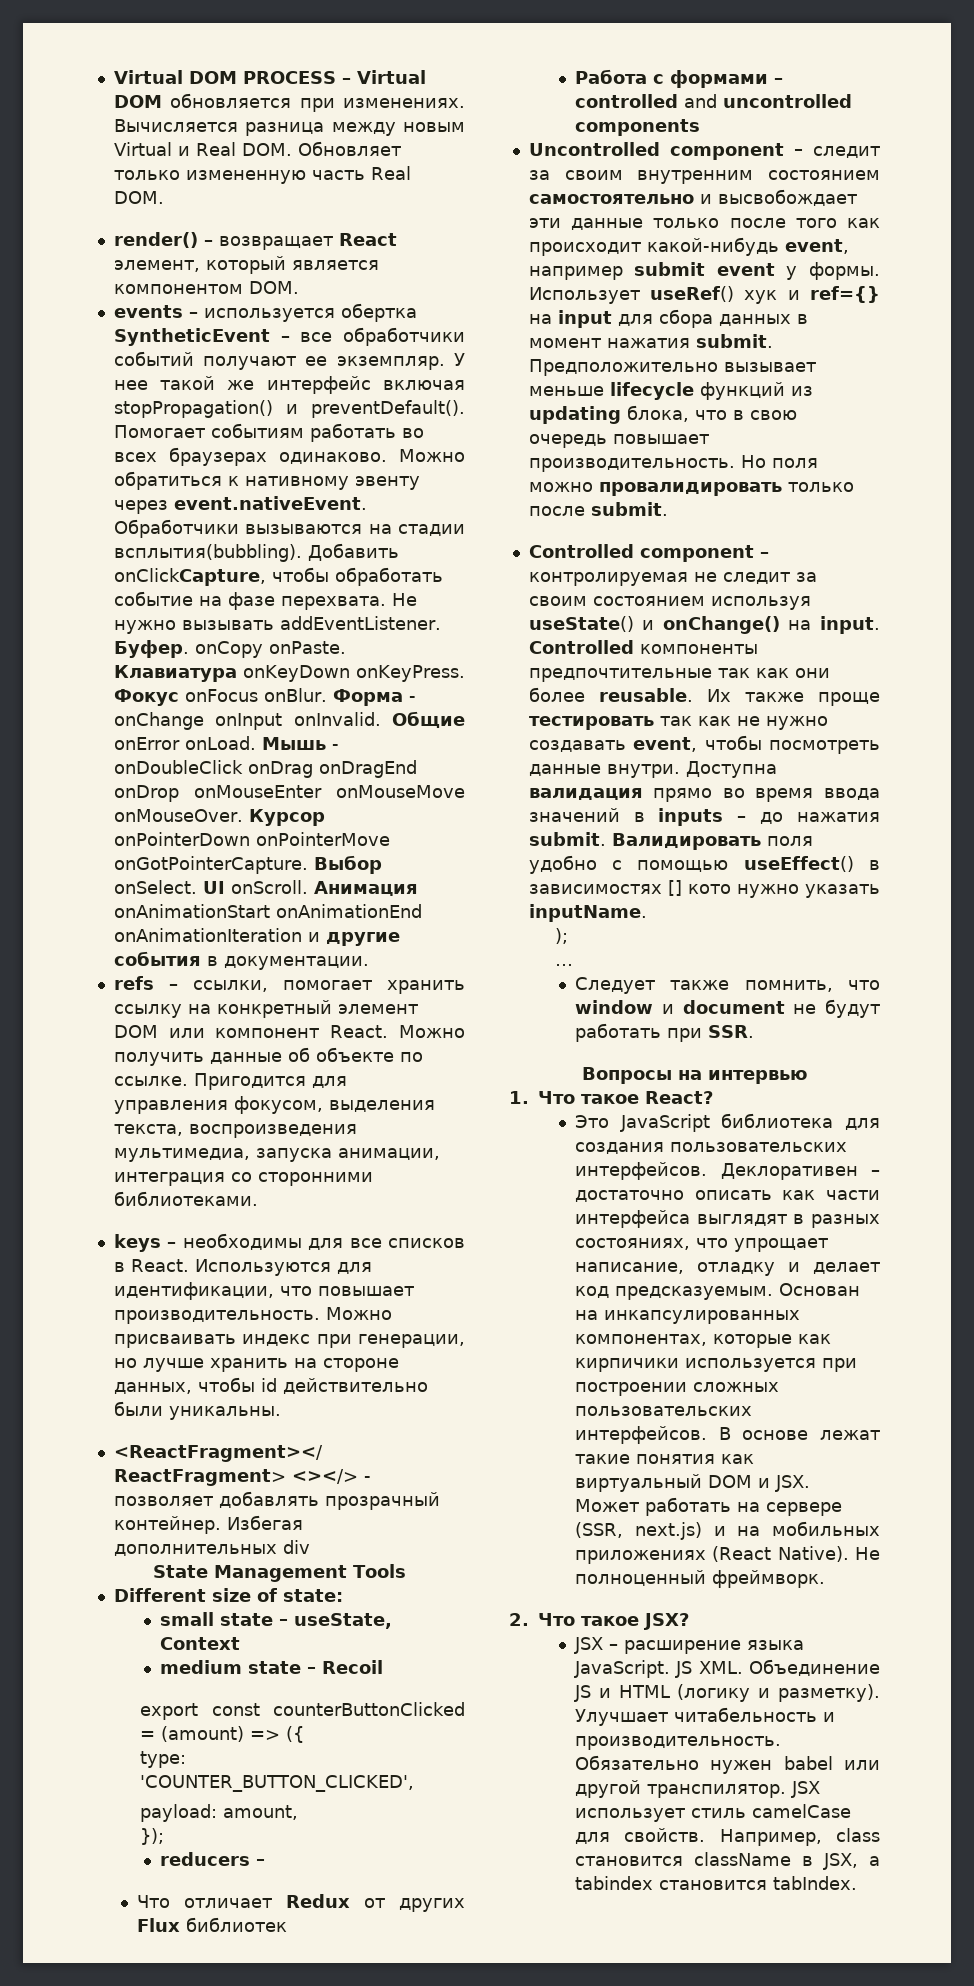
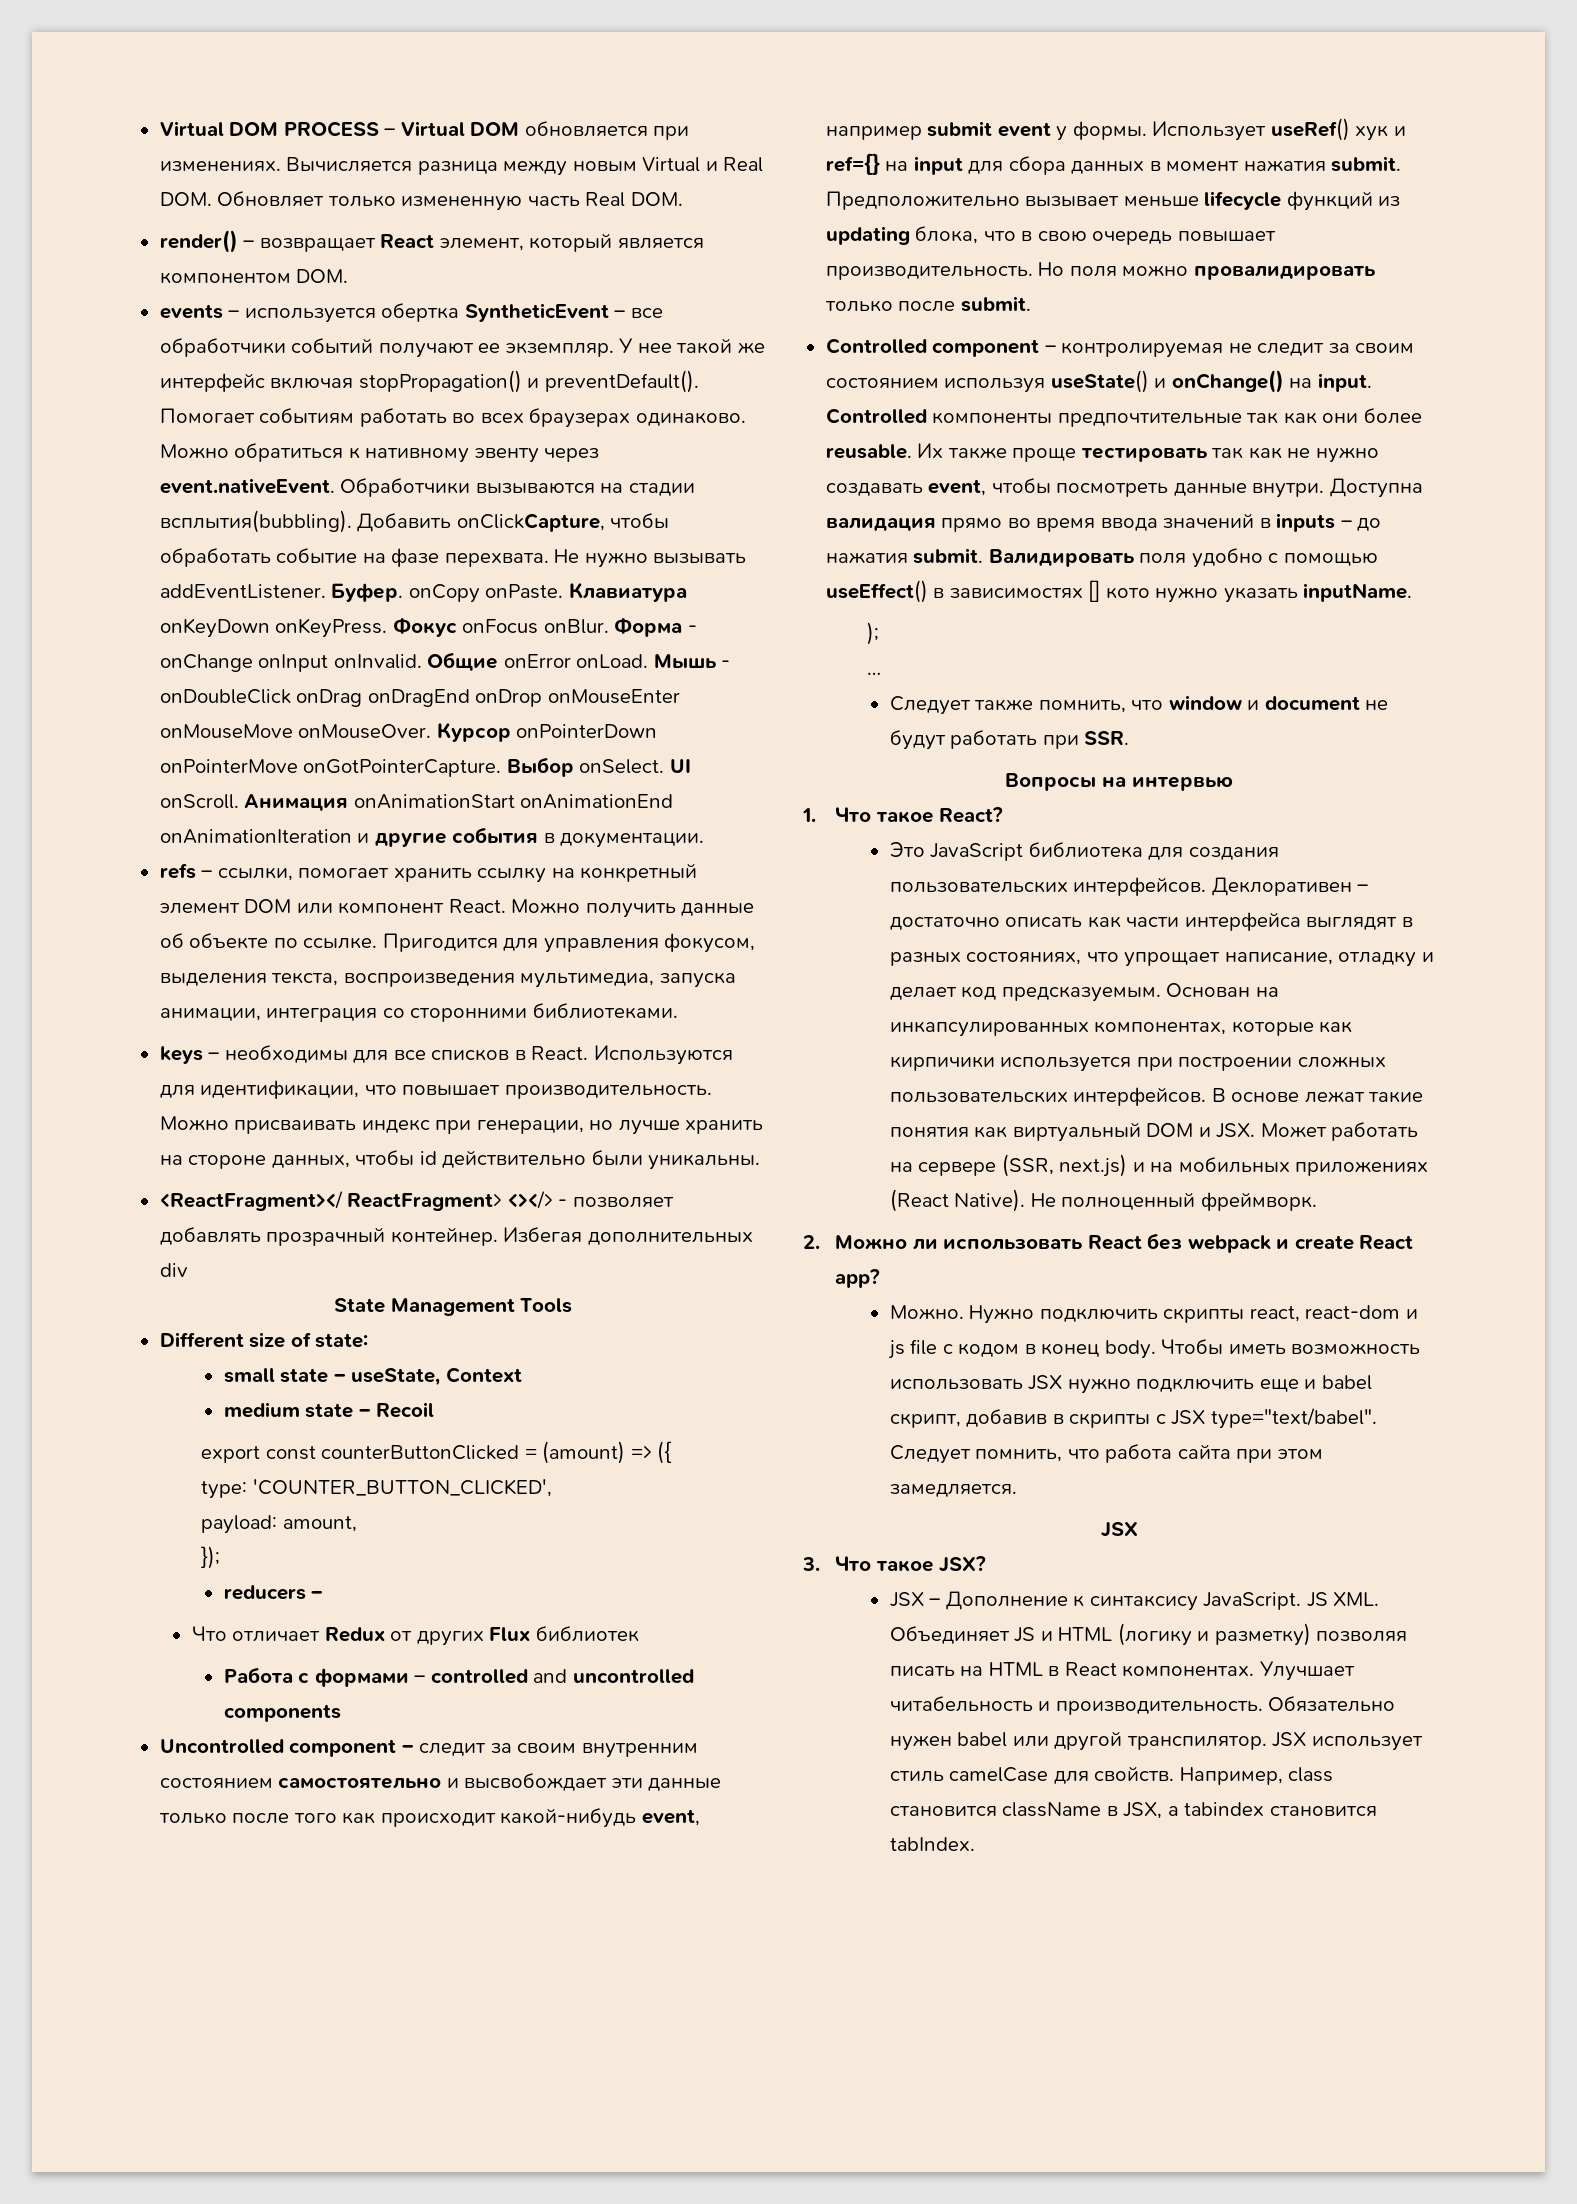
(529, 1619) none -> [835,1233,1414,1253] [835,1269,881,1288] [889,1305,1418,1324] [887,1339,1421,1359] [889,1375,1372,1394] [889,1408,1377,1429] [889,1444,1323,1464] [889,1484,1017,1497] [1100,1522,1138,1538] [802,1557,820,1571] Можно ли использовать React без webpack и create React app? // Можно. Нужно подключить скрипты react, react-dom и js file с кодом в конец body. Чтобы иметь возможность использовать JSX нужно подключить еще и babel скрипт, добавив в скрипты с JSX type="text/babel". Следует помнить, что работа сайта при этом замедляется. // JSX // 3.
[624,1640,805,1654] расширение языка -> [945,1591,1198,1611] Дополнение к синтаксису
[749,1659,880,1676] Объединение -> [889,1626,1010,1644] Объединяет
[778,1684,880,1702] разметку). -> [1214,1623,1408,1646] [889,1662,1255,1677] разметку) позволяя писать на HTML в React компонентах.

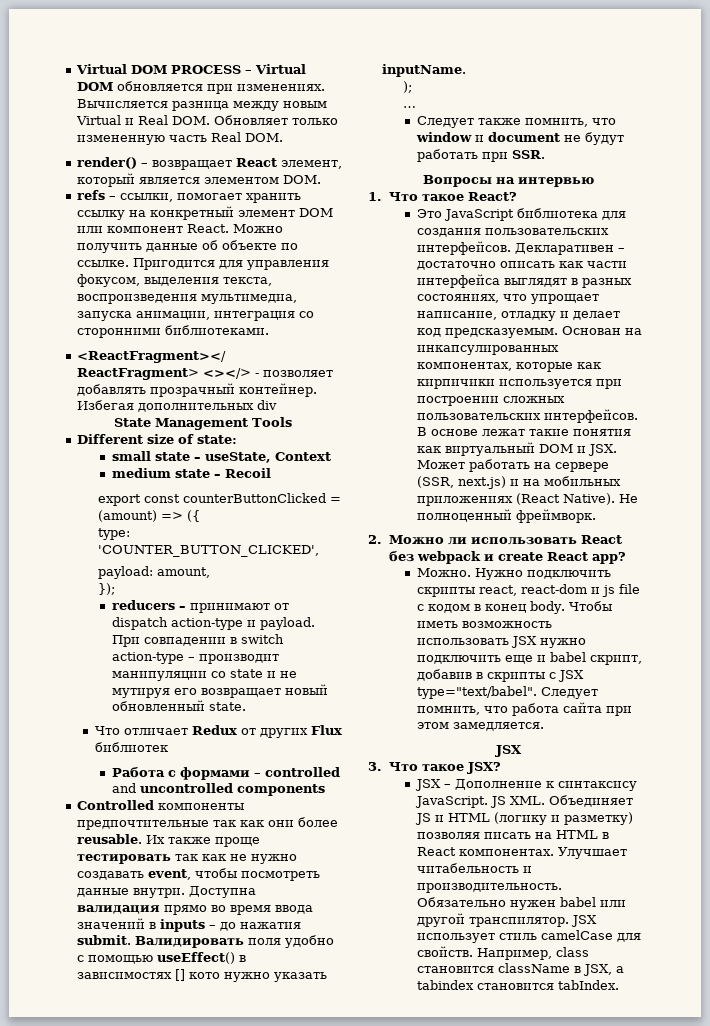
[159,269,349,284] [159,303,663,323] [159,338,765,358] [159,370,699,393] [159,408,746,428] [159,443,600,463] [159,478,695,497] [159,510,670,533] [159,548,747,568] [159,582,687,603] [159,618,697,638] [159,652,731,672] [159,689,680,707] [159,722,658,742] [159,757,691,777] [159,794,674,811] [159,827,705,848] компонентом DOM. // events – используется обертка SyntheticEvent – все обработчики событий получают ее экземпляр. У нее такой же интерфейс включая stopPropagation() и preventDefault(). Помогает событиям работать во всех браузерах одинаково. Можно обратиться к нативному эвенту через event.nativeEvent. Обработчики вызываются на стадии всплытия(bubbling). Добавить onClickCapture, чтобы обработать событие на фазе перехвата. Не нужно вызывать addEventListener. Буфер. onCopy onPaste. Клавиатура onKeyDown onKeyPress. Фокус onFocus onBlur. Форма - onChange onInput onInvalid. Общие onError onLoad. Мышь - onDoubleClick onDrag onDragEnd onDrop onMouseEnter onMouseMove onMouseOver. Курсор onPointerDown onPointerMove onGotPointerCapture. Выбор onSelect. UI onScroll. Анимация onAnimationStart onAnimationEnd onAnimationIteration и другие события в документации. -> [204,175,322,184] элементом DOM.
[159,1045,733,1065] [159,1080,712,1099] [159,1116,764,1135] [159,1150,761,1170] // keys – необходимы для все списков в React. Используются для идентификации, что повышает производительность. Можно присваивать индекс при генерации, но лучше хранить на стороне данных, чтобы id действительно были уникальны. -> (270, 330) none
(324, 1595) none -> [190,603,290,613] [112,617,316,630] [112,634,285,647] [112,652,280,664] [112,669,298,681] [112,684,329,698] [112,700,247,711] принимают от dispatch action-type и payload. При совпадении в switch action-type – производит манипуляции со state и не мутируя его возвращает новый обновленный state.
[159,1739,698,1758] [159,1773,722,1791] [158,1808,700,1828] [825,118,1406,141] [825,153,1402,175] [825,191,1401,211] [825,226,1276,245] [825,262,1375,280] [824,296,1031,312] [825,338,1415,358] [825,370,1372,393] Uncontrolled component – следит за своим внутренним состоянием самостоятельно и высвобождает эти данные только после того как происходит какой-нибудь event, например submit event у формы. Использует useRef() хук и ref={} на input для сбора данных в момент нажатия submit. Предположительно вызывает меньше lifecycle функций из updating блока, что в свою очередь повышает производительность. Но поля можно провалидировать только после submit. // Controlled component – контролируемая не следит за своим состоянием используя useState() и onChange() на input. -> (326, 790) none
[1211,877,1352,896] Деклоративен -> [515,243,615,255] Декларативен

